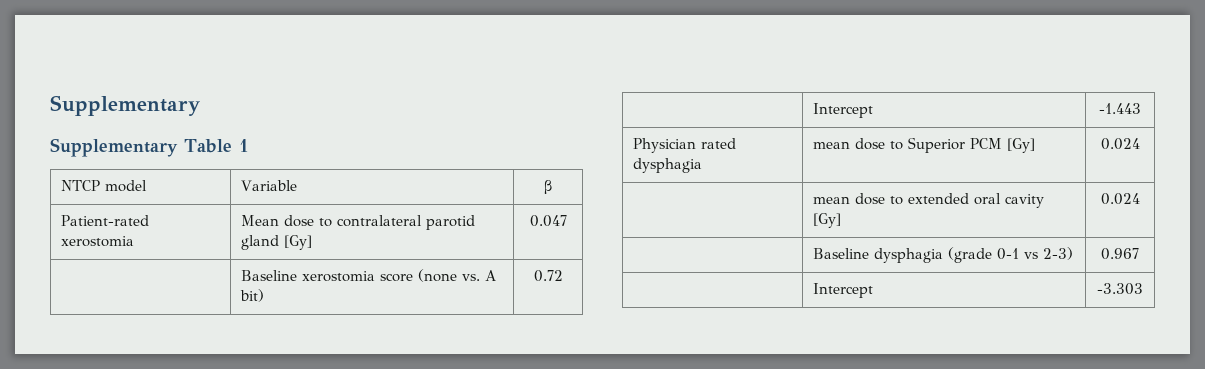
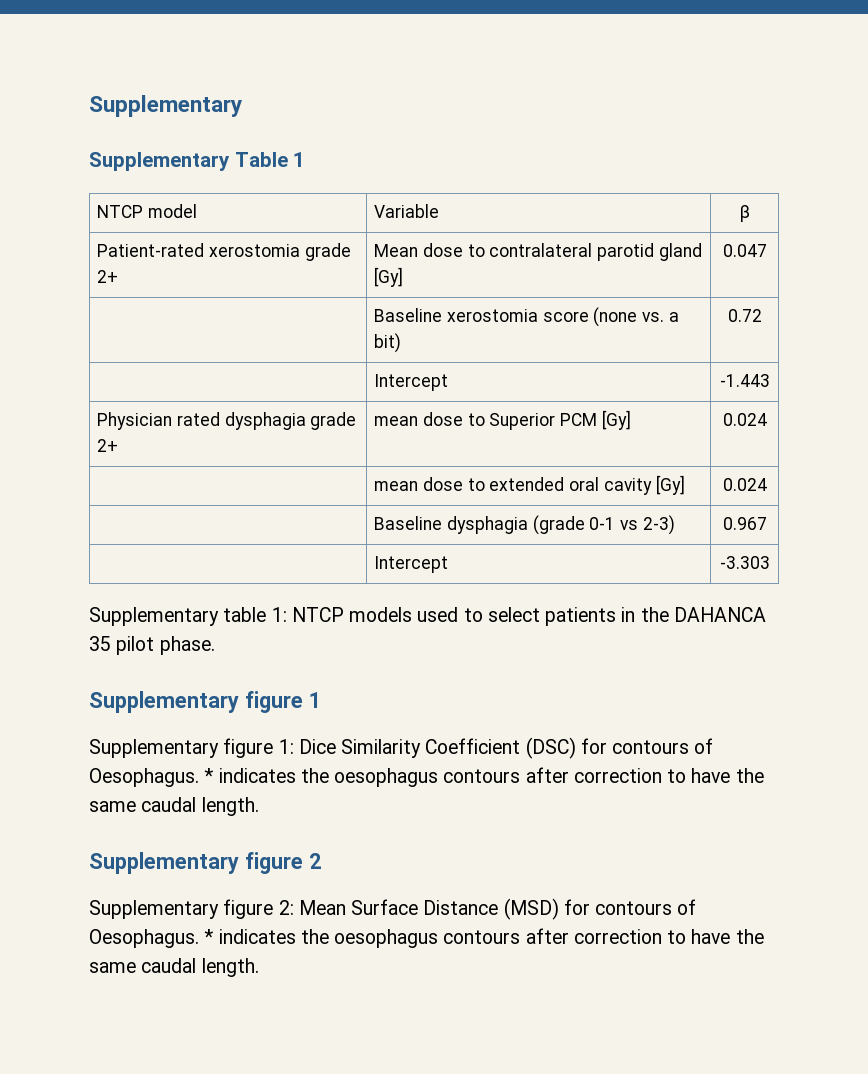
(134, 241) none -> [304,243,351,261] [97,270,119,283] grade 2+
[484,270,496,281] A -> [668,312,679,322] a
(702, 165) none -> [310,412,357,430] [97,439,119,452] grade 2+
(1143, 289) none -> [89,607,766,626] [89,636,215,655] [89,691,321,713] [89,737,714,759] [89,767,764,787] [89,797,259,816] [89,852,321,874] [89,898,697,920] [89,928,764,948] [89,958,259,977] // Supplementary table 1: NTCP models used to select patients in the DAHANCA 35 pilot phase. // Supplementary figure 1 // Supplementary figure 1: Dice Similarity Coefficient (DSC) for contours of Oesophagus. * indicates the oesophagus contours after correction to have the same caudal length. // Supplementary figure 2 // Supplementary figure 2: Mean Surface Distance (MSD) for contours of Oesophagus. * indicates the oesophagus contours after correction to have the same caudal length.

